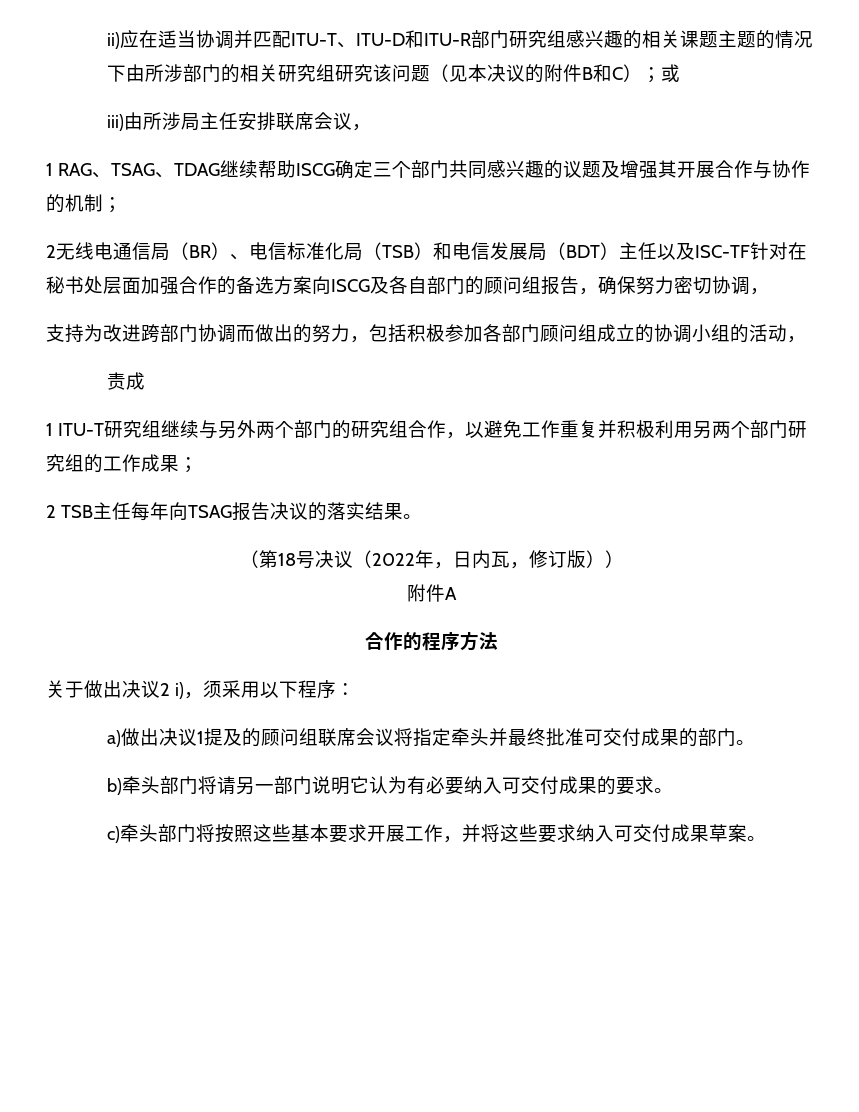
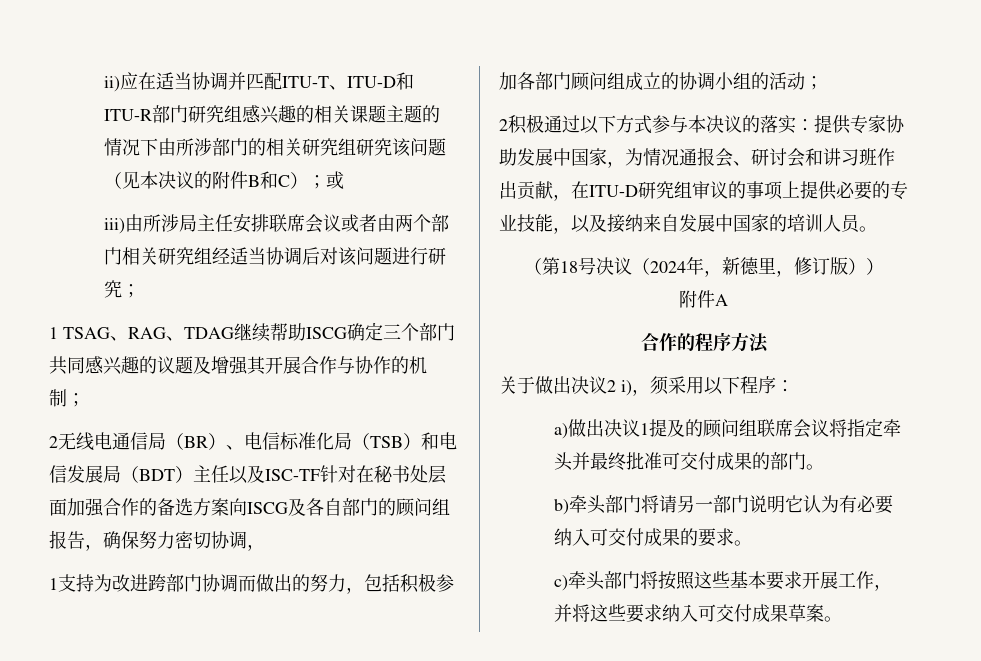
[351,124,371,131] [46,163,155,178] ， // 1 RAG、TSAG -> [341,214,450,232] [104,247,447,266] [104,280,141,298] [49,327,166,341] 或者由两个部门相关研究组经适当协调后对该问题进行研究； // 1 TSAG、RAG
(769, 291) none -> [49,578,58,590] 1
[787,336,806,343] [106,372,145,390] [46,420,807,439] [46,454,198,473] [46,502,403,521] ， // 责成 // 1 ITU-T研究组继续与另外两个部门的研究组合作，以避免工作重复并积极利用另两个部门研究组的工作成果； // 2 TSB主任每年向TSAG报告决议的落实结果 -> [805,76,823,90] [499,114,905,134] [499,147,895,168] [499,181,908,201] [499,214,861,234] ； // 2积极通过以下方式参与本决议的落实：提供专家协助发展中国家，为情况通报会、研讨会和讲习班作出贡献，在ITU-D研究组审议的事项上提供必要的专业技能，以及接纳来自发展中国家的培训人员
[371,550,510,569] 2022年，日内瓦 -> [649,256,776,277] 2024年，新德里

